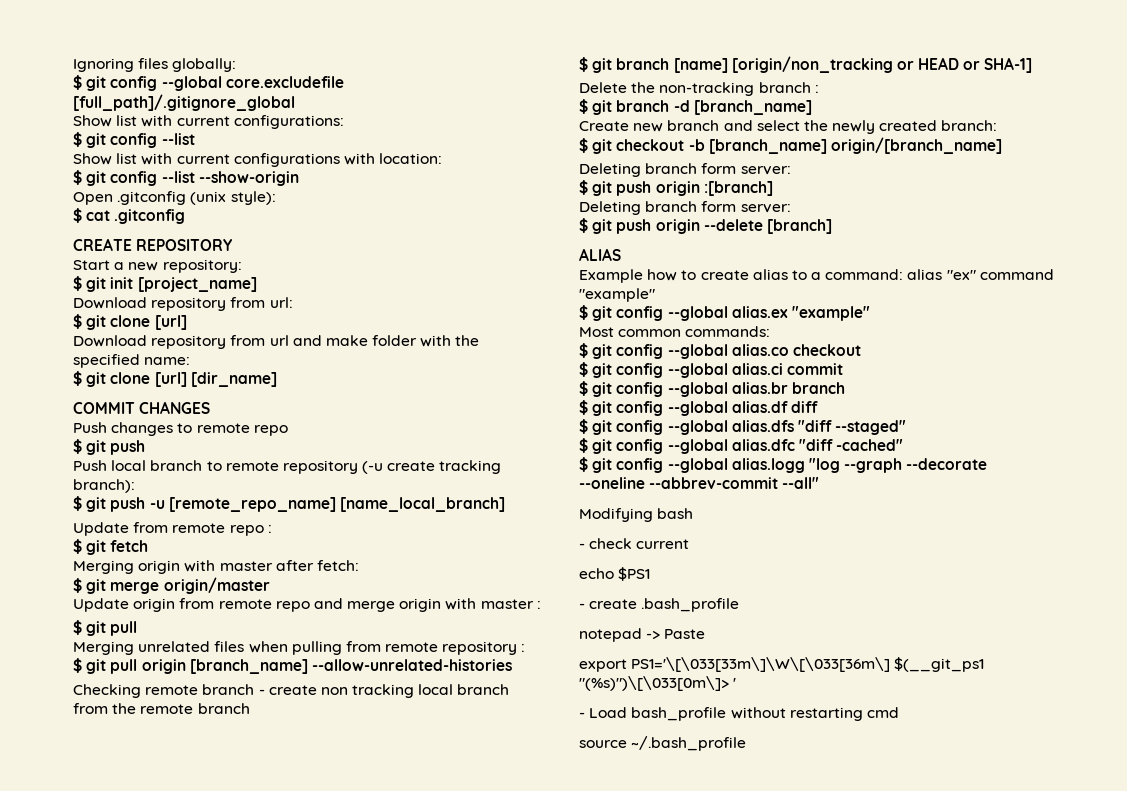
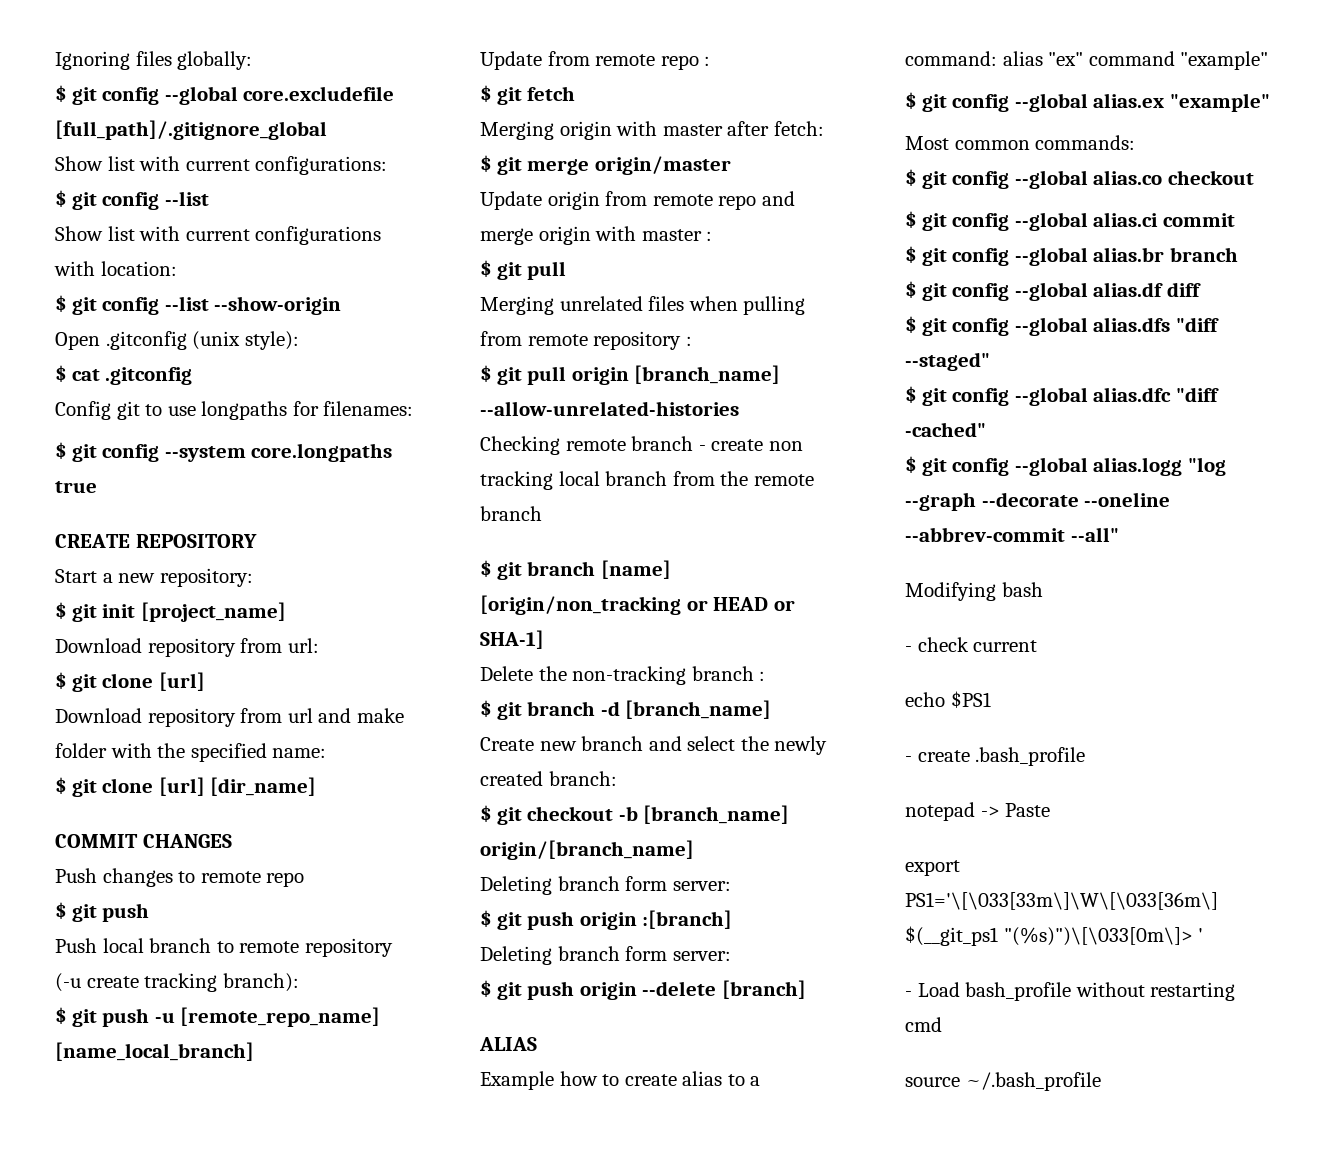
(186, 216) none -> [55,401,414,420] [55,442,393,462] [55,481,97,493] // Config git to use longpaths for filenames: // $ git config --system core.longpaths true

